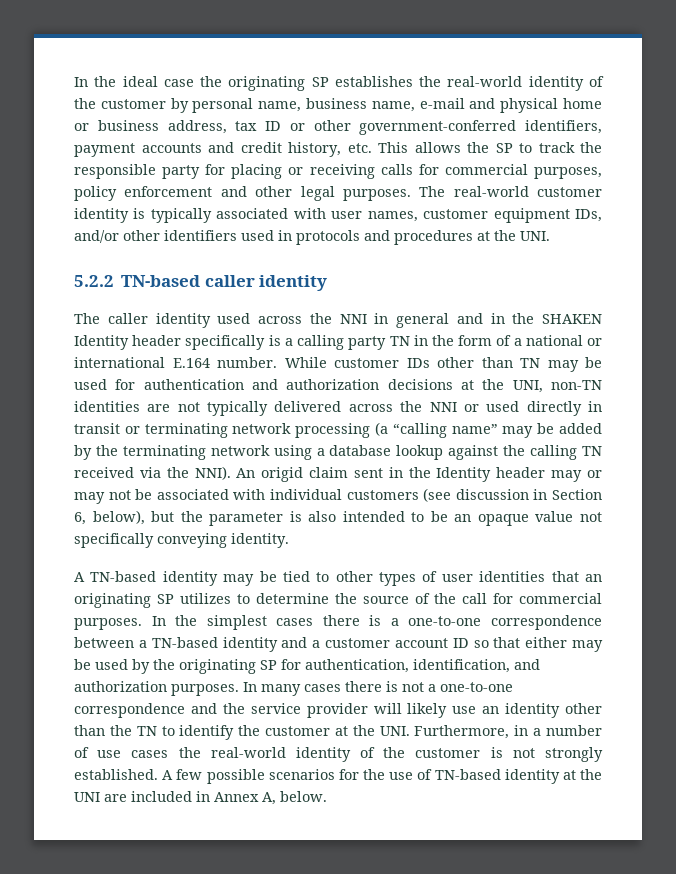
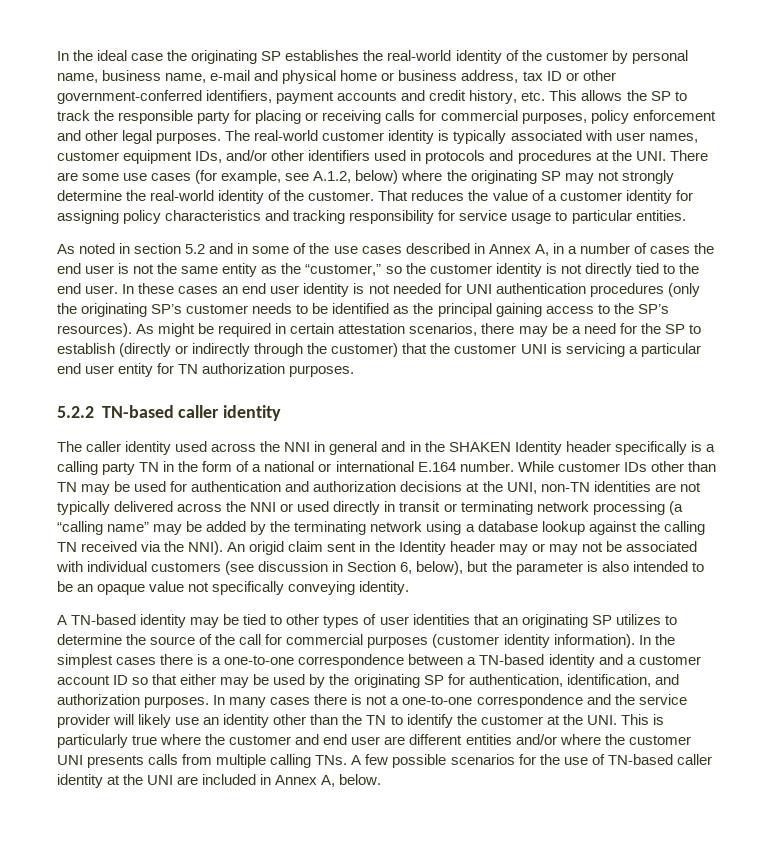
(550, 236) none -> [669,150,708,161] [57,170,674,184] [57,190,693,204] [57,210,686,224] [57,243,715,256] [57,263,699,277] [57,283,700,297] [57,303,669,317] [57,323,701,337] [57,343,701,357] [57,363,355,377] There are some use cases (for example, see A.1.2, below) where the originating SP may not strongly determine the real-world identity of the customer. That reduces the value of a customer identity for assigning policy characteristics and tracking responsibility for service usage to particular entities. // As noted in section 5.2 and in some of the use cases described in Annex A, in a number of cases the end user is not the same entity as the “customer,” so the customer identity is not directly tied to the end user. In these cases an end user identity is not needed for UNI authentication procedures (only the originating SP’s customer needs to be identified as the principal gaining access to the SP’s resources). As might be required in certain attestation scenarios, there may be a need for the SP to establish (directly or indirectly through the customer) that the customer UNI is servicing a particular end user entity for TN authorization purposes.
[74,618,142,630] purposes. -> [367,634,635,648] purposes (customer identity information).
[414,725,603,739] [74,747,603,762] [74,769,158,780] Furthermore, in a number of use cases the real-world identity of the customer is not strongly established. -> [620,714,664,725] [57,734,691,748] [57,754,348,768] This is particularly true where the customer and end user are different entities and/or where the customer UNI presents calls from multiple calling TNs.
(501, 774) none -> [676,754,712,765] caller

